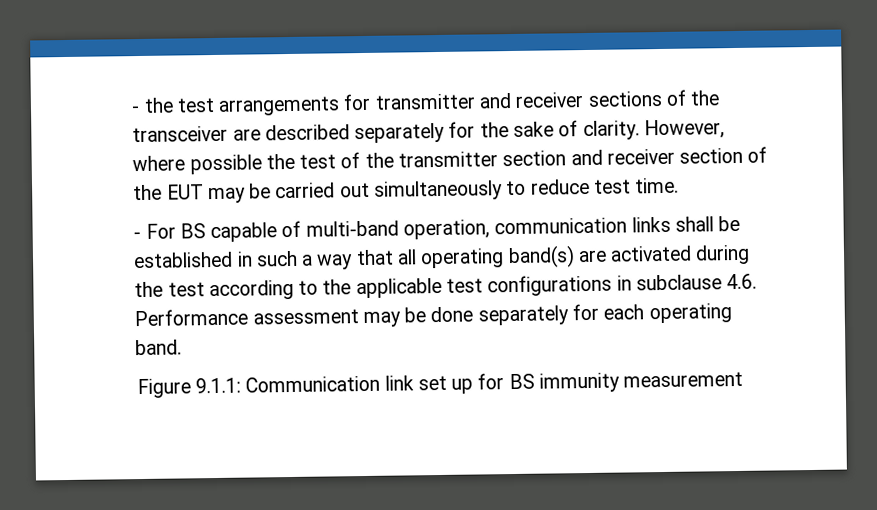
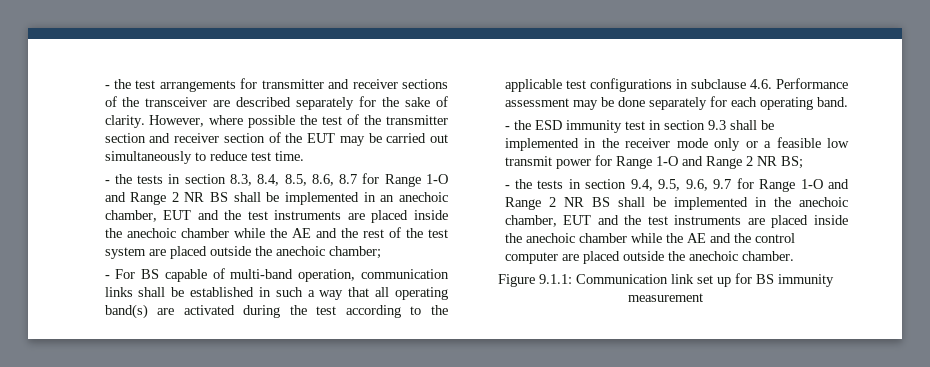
(680, 185) none -> [104,173,448,187] [104,192,448,205] [104,210,449,223] [104,227,448,238] [104,246,381,259] // - the tests in section 8.3, 8.4, 8.5, 8.6, 8.7 for Range 1-O and Range 2 NR BS shall be implemented in an anechoic chamber, EUT and the test instruments are placed inside the anechoic chamber while the AE and the rest of the test system are placed outside the anechoic chamber;
(183, 347) none -> [504,120,774,133] [504,137,849,151] [504,155,803,169] [504,178,849,192] [504,197,848,210] [504,215,848,228] [504,233,795,243] [504,251,794,264] // - the ESD immunity test in section 9.3 shall be implemented in the receiver mode only or a feasible low transmit power for Range 1-O and Range 2 NR BS; // - the tests in section 9.4, 9.5, 9.6, 9.7 for Range 1-O and Range 2 NR BS shall be implemented in the anechoic chamber, EUT and the test instruments are placed inside the anechoic chamber while the AE and the control computer are placed outside the anechoic chamber.

